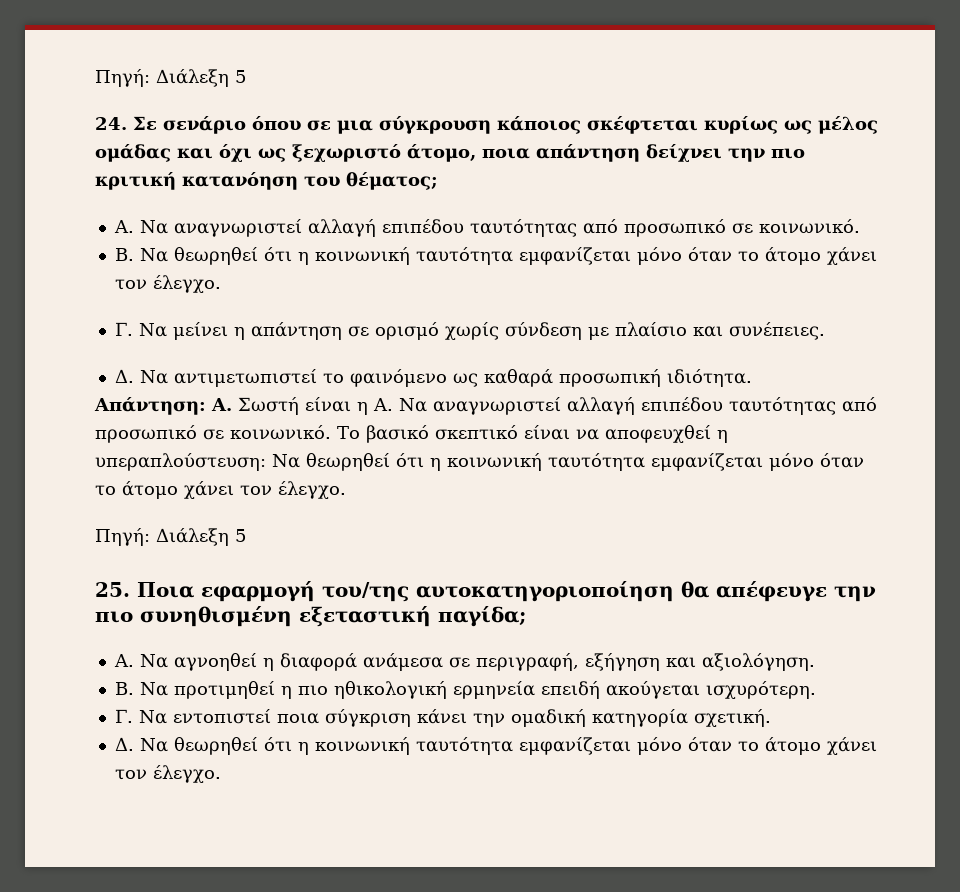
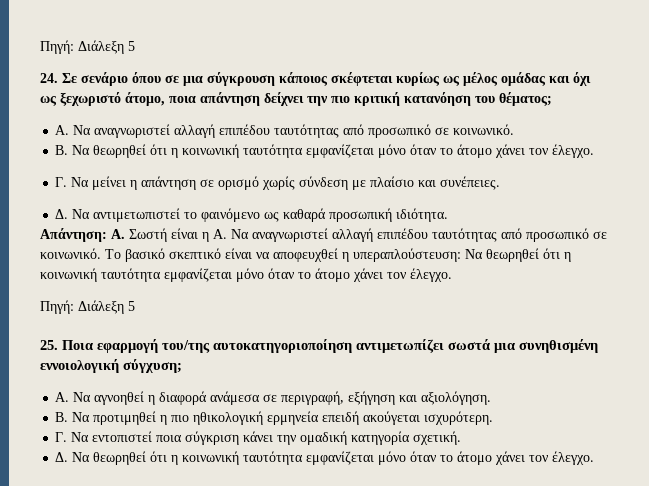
[681,581,876,602] [95,606,526,627] θα απέφευγε την πιο συνηθισμένη εξεταστική παγίδα; -> [356,339,598,353] [40,359,182,373] αντιμετωπίζει σωστά μια συνηθισμένη εννοιολογική σύγχυση;

